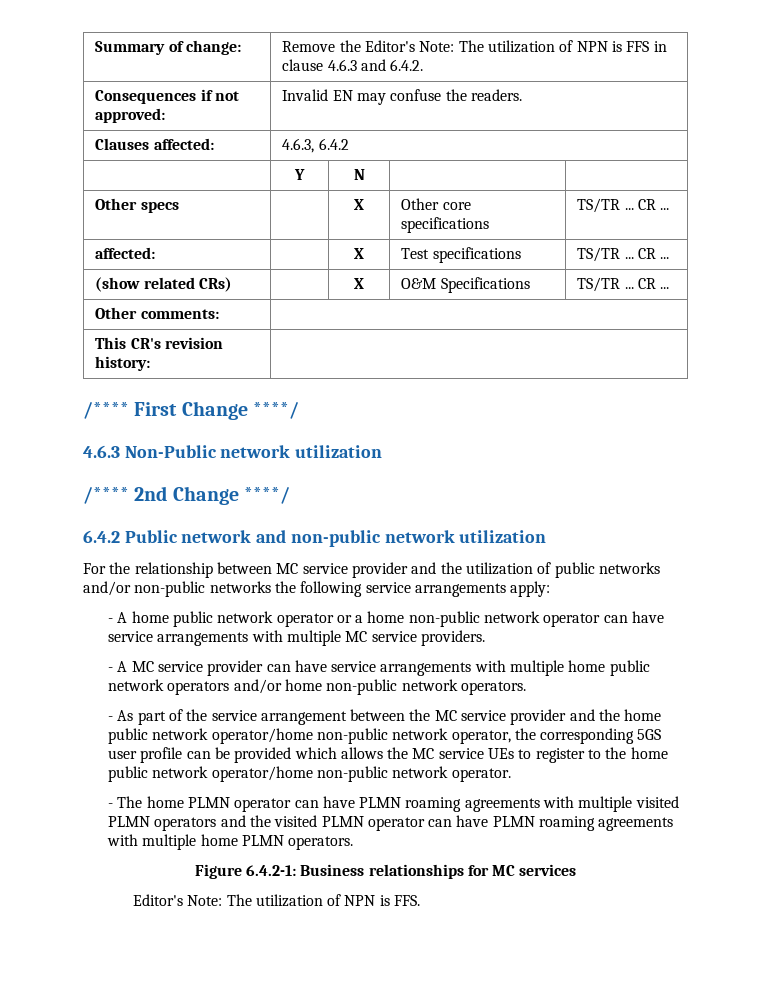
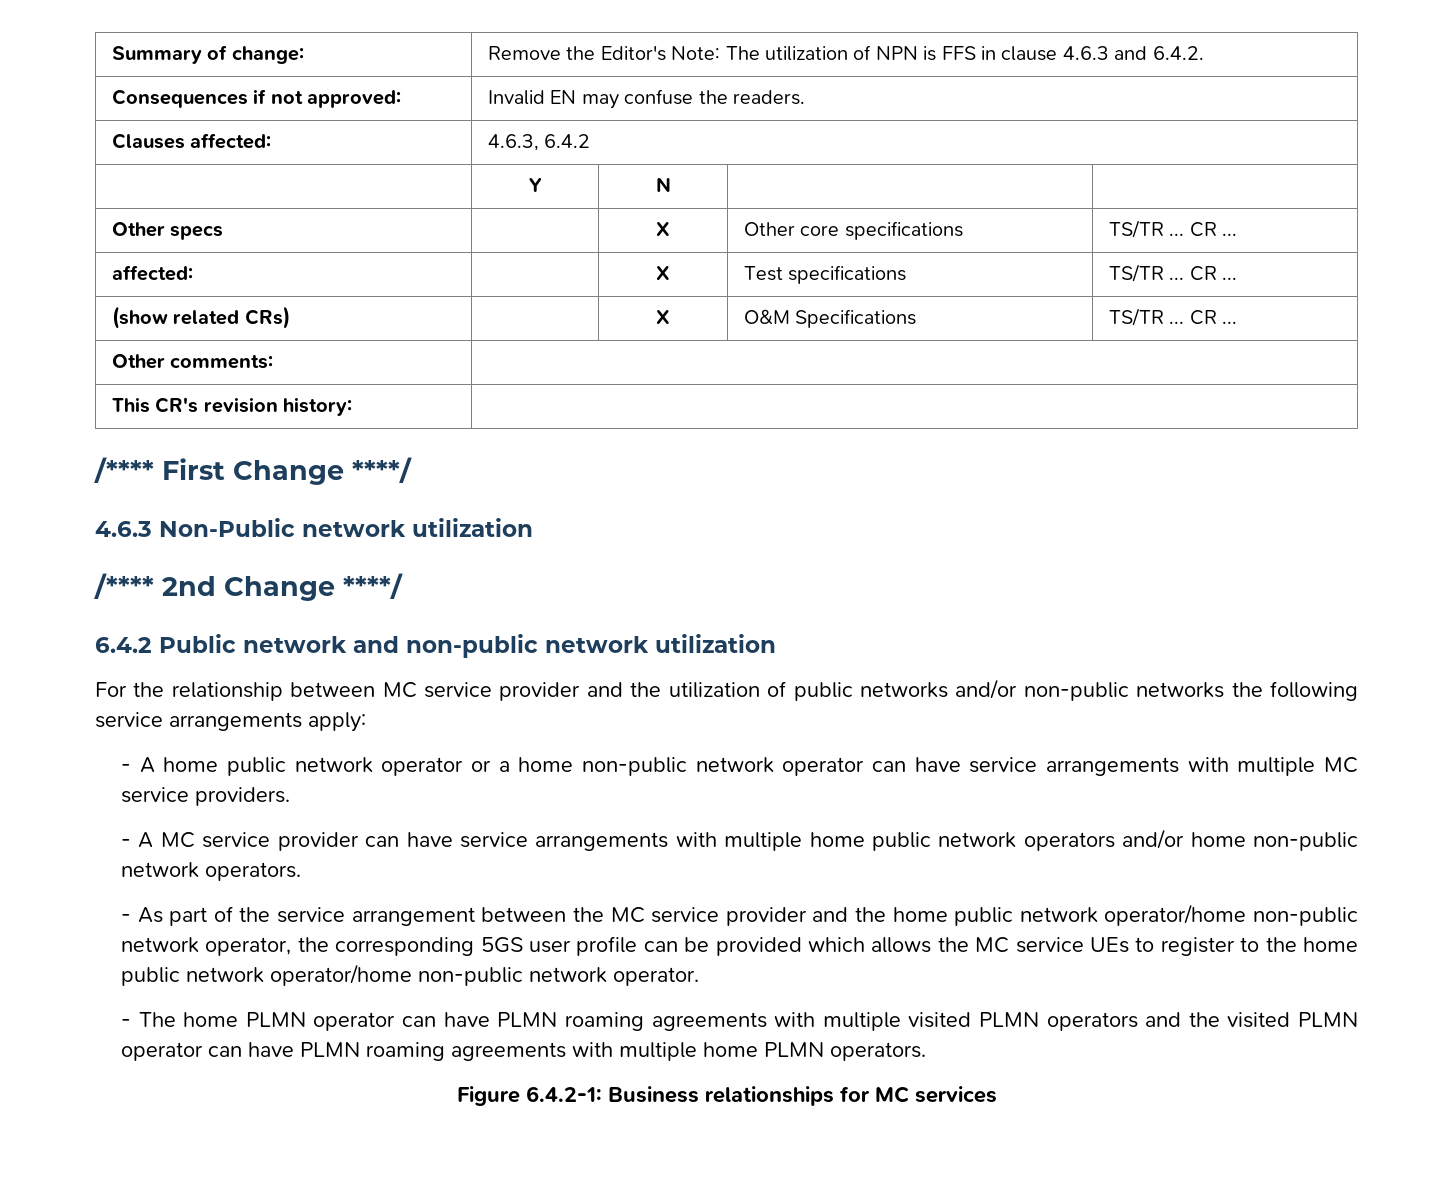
[132,894,421,907] // Editor's Note: The utilization of NPN is FFS. -> (997, 1094) none

